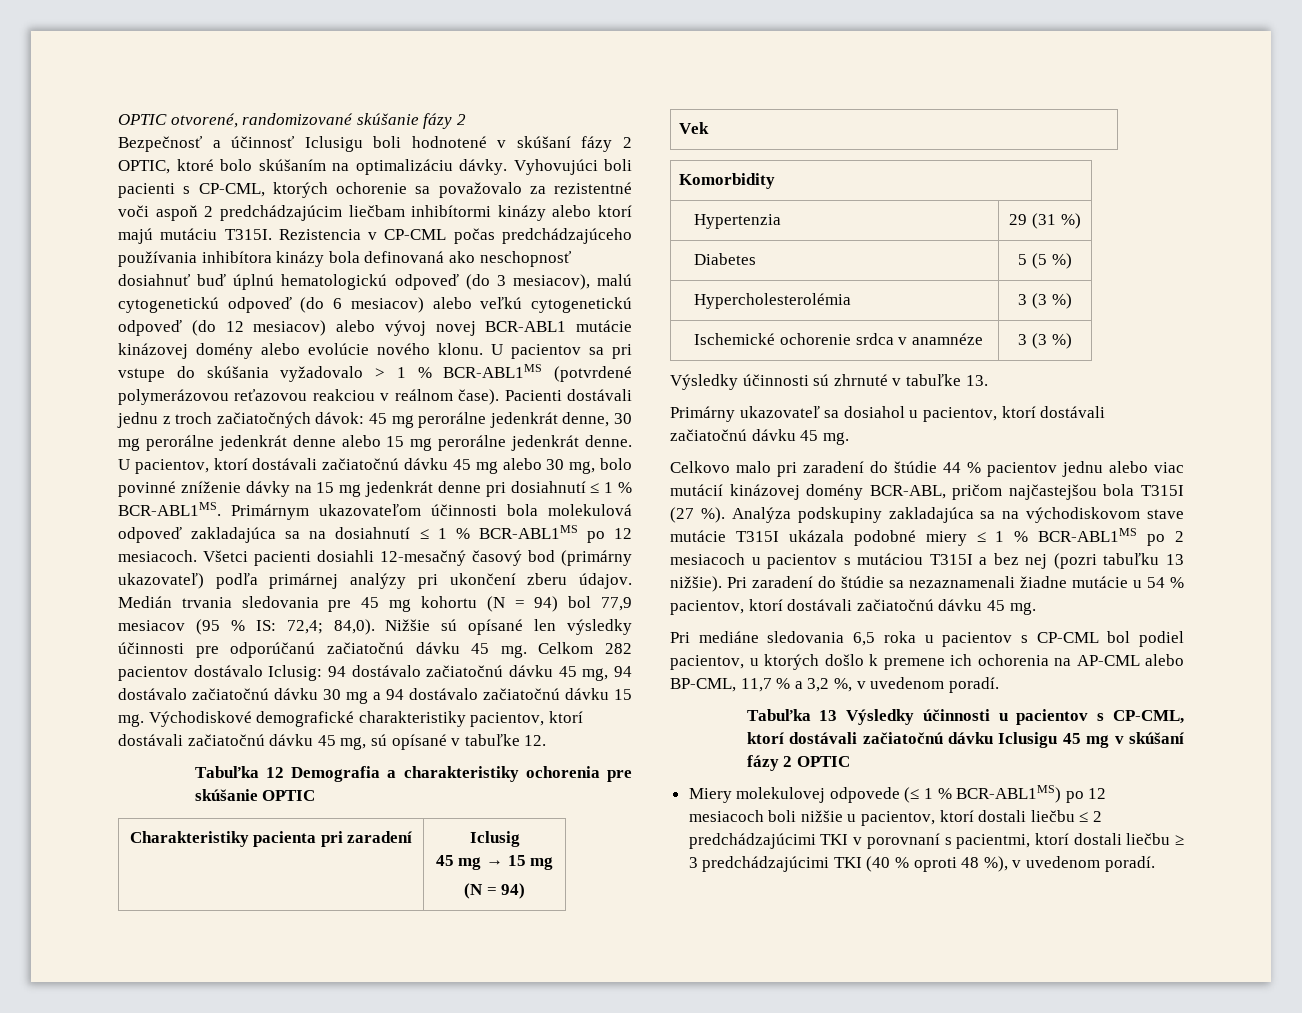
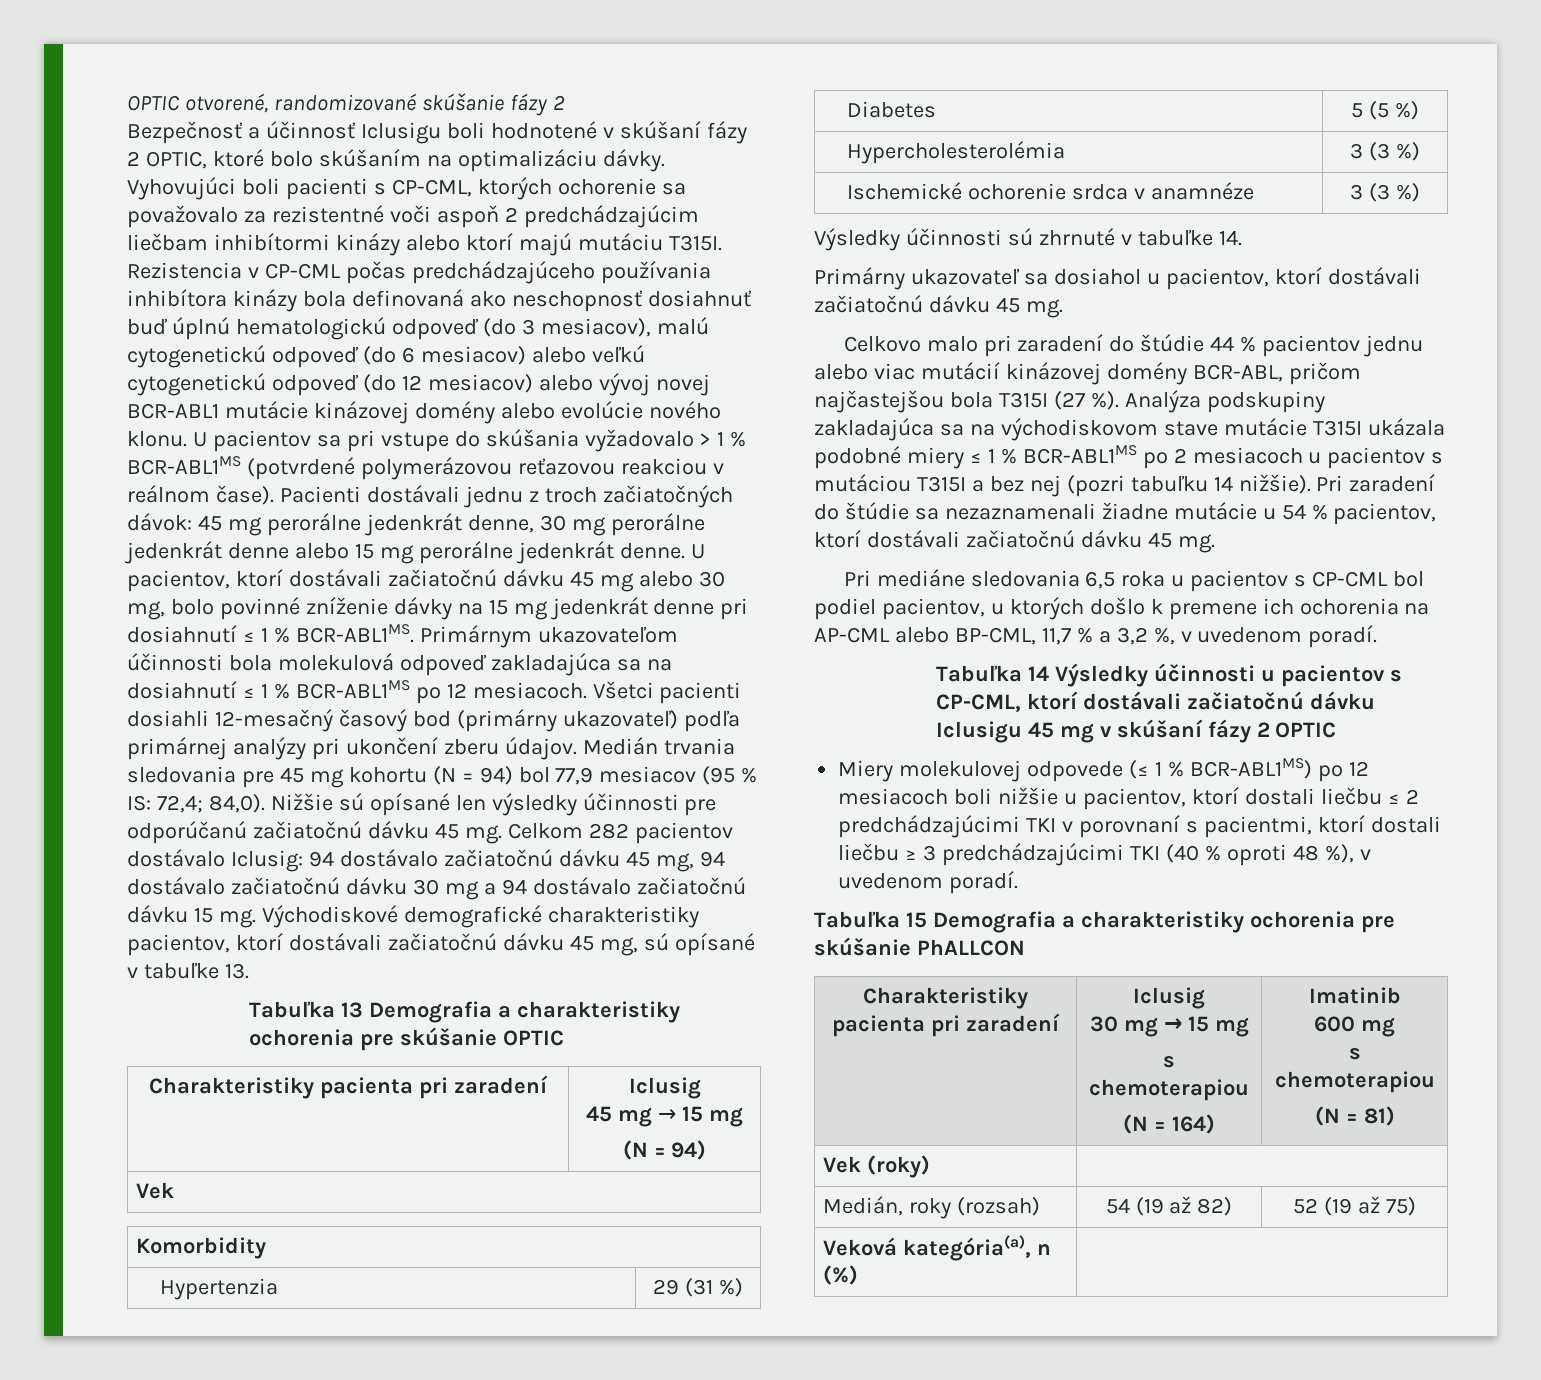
[524,735,547,746] [194,766,284,778] 12. // Tabuľka 12 -> [224,963,249,979] [248,1001,363,1018] 13. // Tabuľka 13
[965,375,988,386] 13. -> [1218,230,1242,246] 14.
[1166,554,1184,565] 13 -> [1213,476,1233,491] 14
[819,710,838,721] 13 -> [1027,666,1049,681] 14
(1155, 864) none -> [814,911,1395,933] [814,937,1025,956] [863,987,1028,1009] [832,1013,1060,1037] [1133,987,1205,1009] [1089,1016,1249,1037] [1163,1056,1175,1068] [1089,1079,1249,1101] [1123,1114,1215,1134] [1308,987,1401,1004] [1314,1016,1395,1037] [1348,1048,1361,1060] [1274,1071,1435,1093] [1314,1106,1395,1126] [822,1155,930,1178] [822,1196,1040,1219] [1105,1196,1233,1216] [1293,1196,1416,1216] [822,1235,1051,1261] [822,1265,858,1285] // Tabuľka 15 Demografia a charakteristiky ochorenia pre skúšanie PhALLCON // Charakteristiky pacienta pri zaradení | Iclusig // 30 mg → 15 mg // s chemoterapiou // (N = 164) | Imatinib // 600 mg // s chemoterapiou // (N = 81) // Vek (roky) | // Medián, roky (rozsah) | 54 (19 až 82) | 52 (19 až 75) // Veková kategória(a), n (%) |

